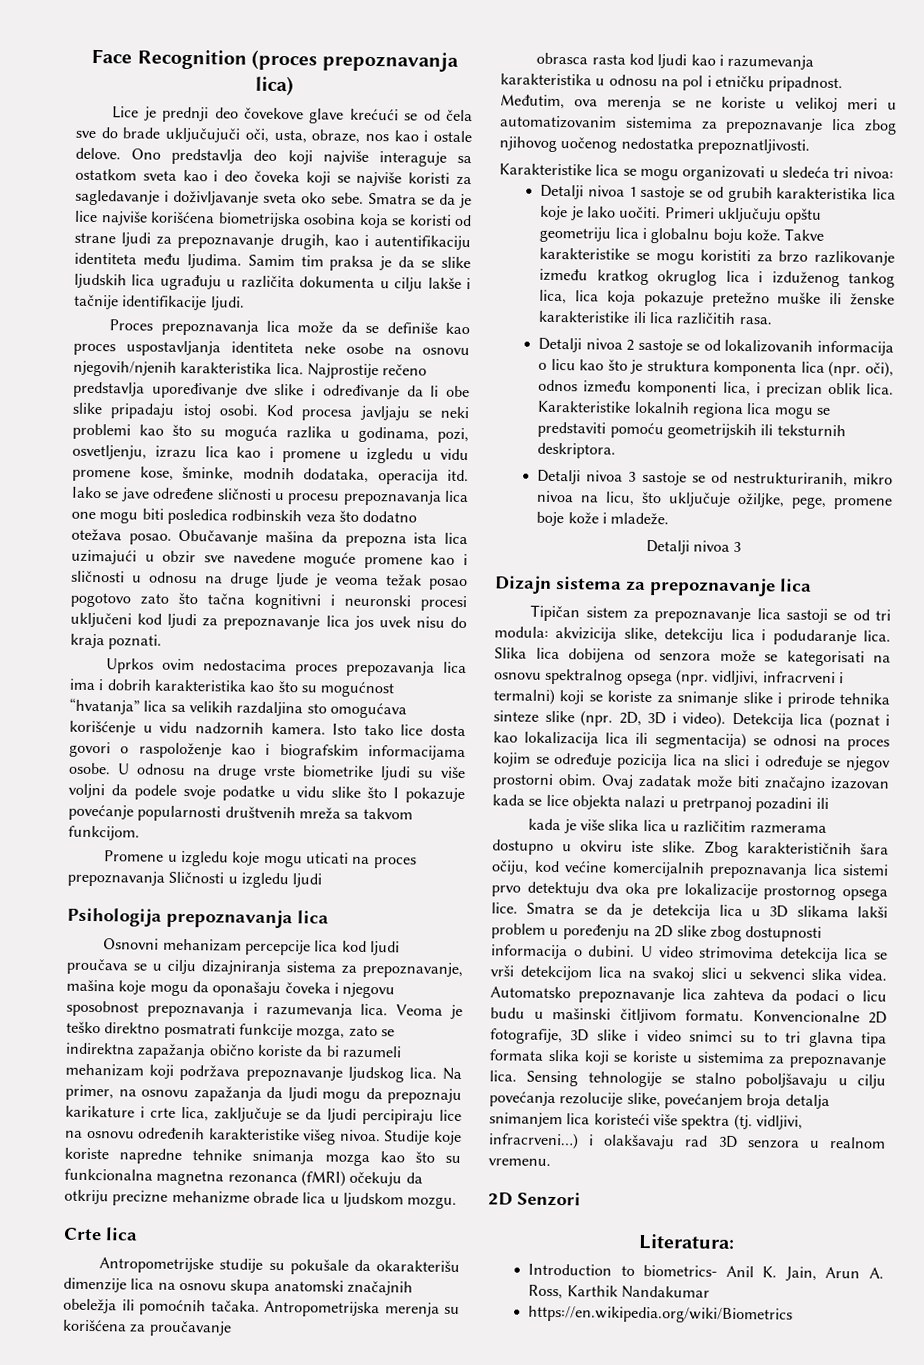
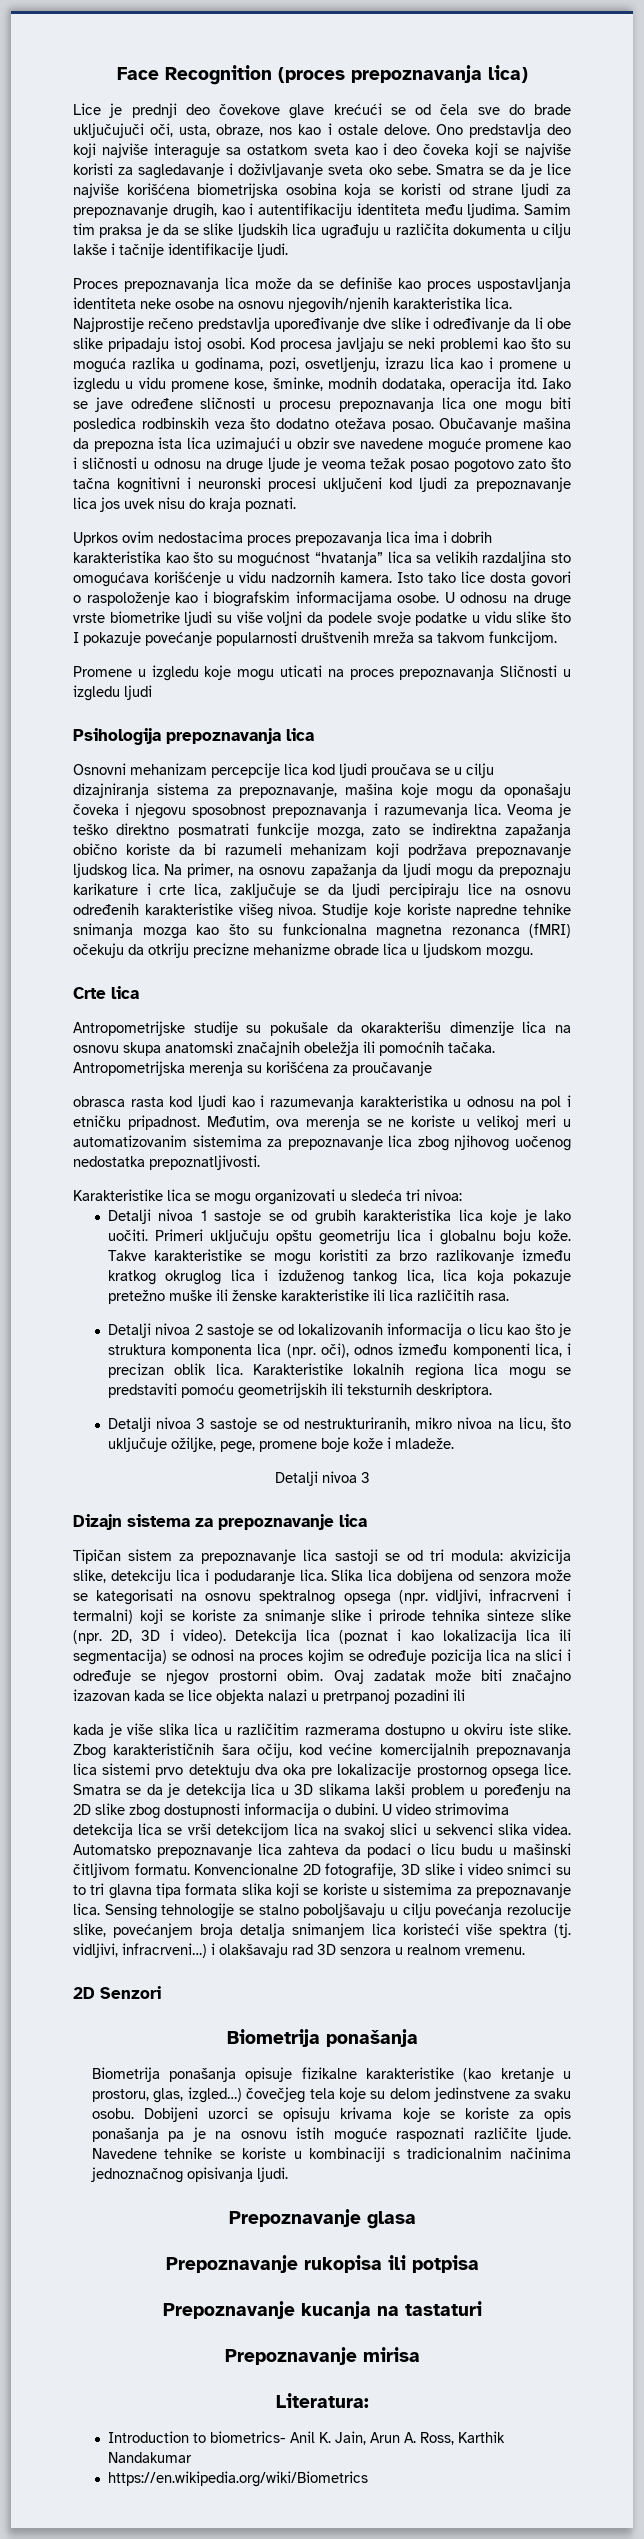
(581, 1199) none -> [226,2029,418,2047] [91,2067,571,2082] [91,2087,571,2103] [91,2107,572,2122] [91,2127,571,2143] [91,2147,571,2162] [90,2167,288,2183] [228,2209,416,2229] [165,2255,479,2273] [162,2301,482,2319] [224,2347,420,2365] // Biometrija ponašanja // Biometrija ponašanja opisuje fizikalne karakteristike (kao kretanje u prostoru, glas, izgled…) čovečjeg tela koje su delom jedinstvene za svaku osobu. Dobijeni uzorci se opisuju krivama koje se koriste za opis ponašanja pa je na osnovu istih moguće raspoznati različite ljude. Navedene tehnike se koriste u kombinaciji s tradicionalnim načinima jednoznačnog opisivanja ljudi. // Prepoznavanje glasa // Prepoznavanje rukopisa ili potpisa // Prepoznavanje kucanja na tastaturi // Prepoznavanje mirisa

